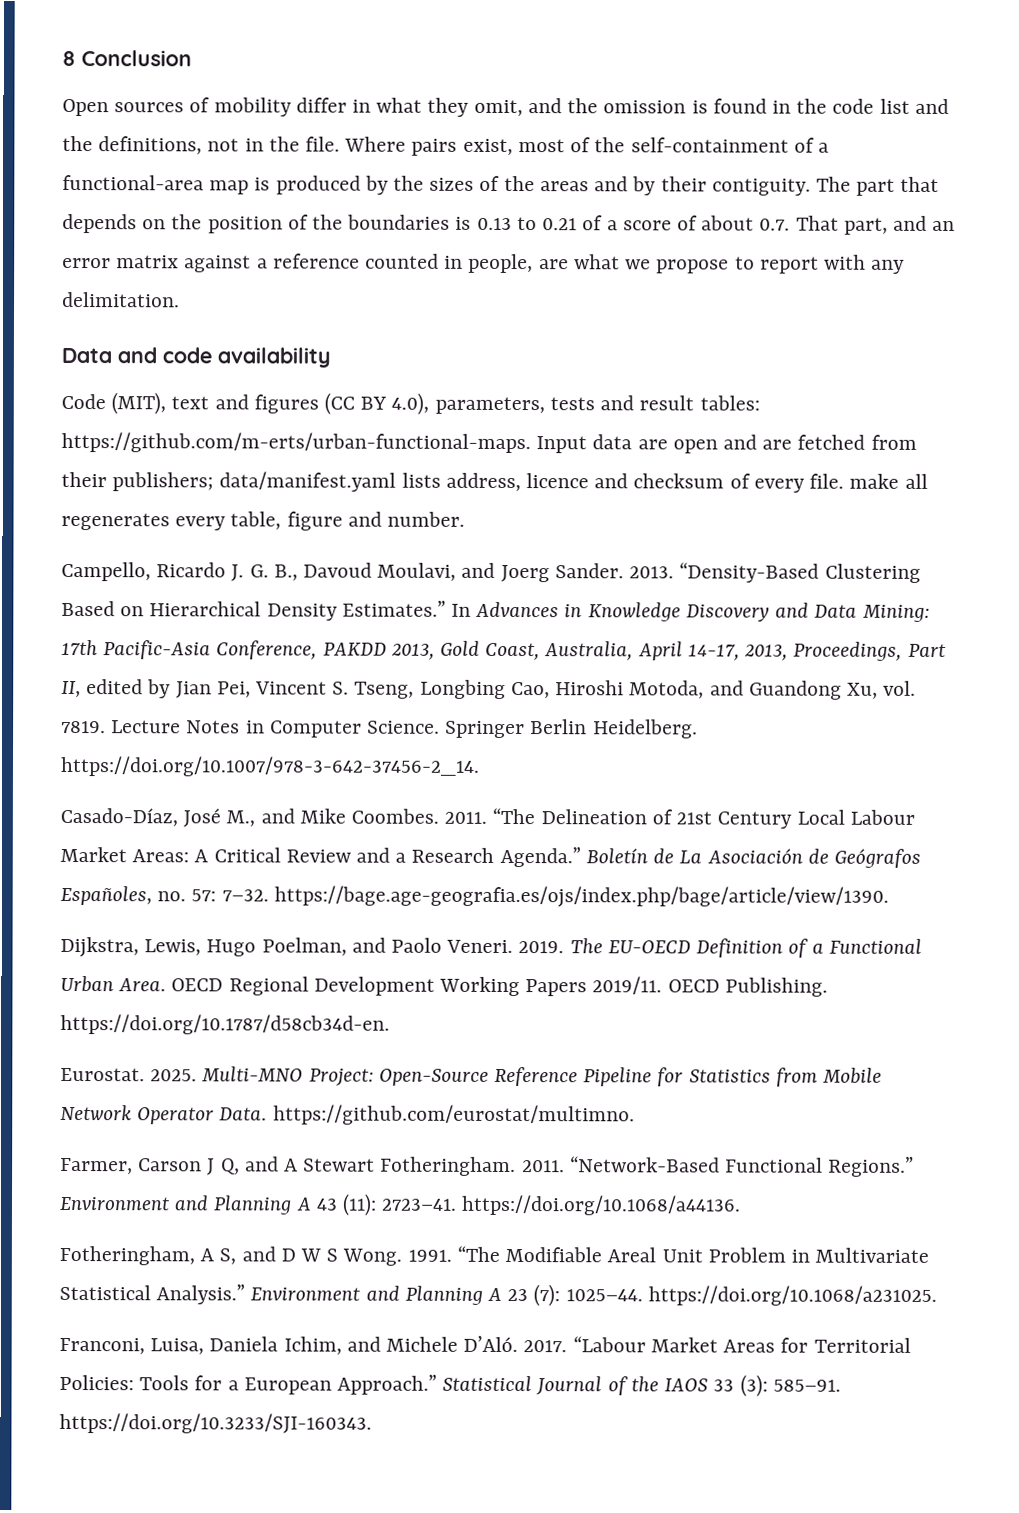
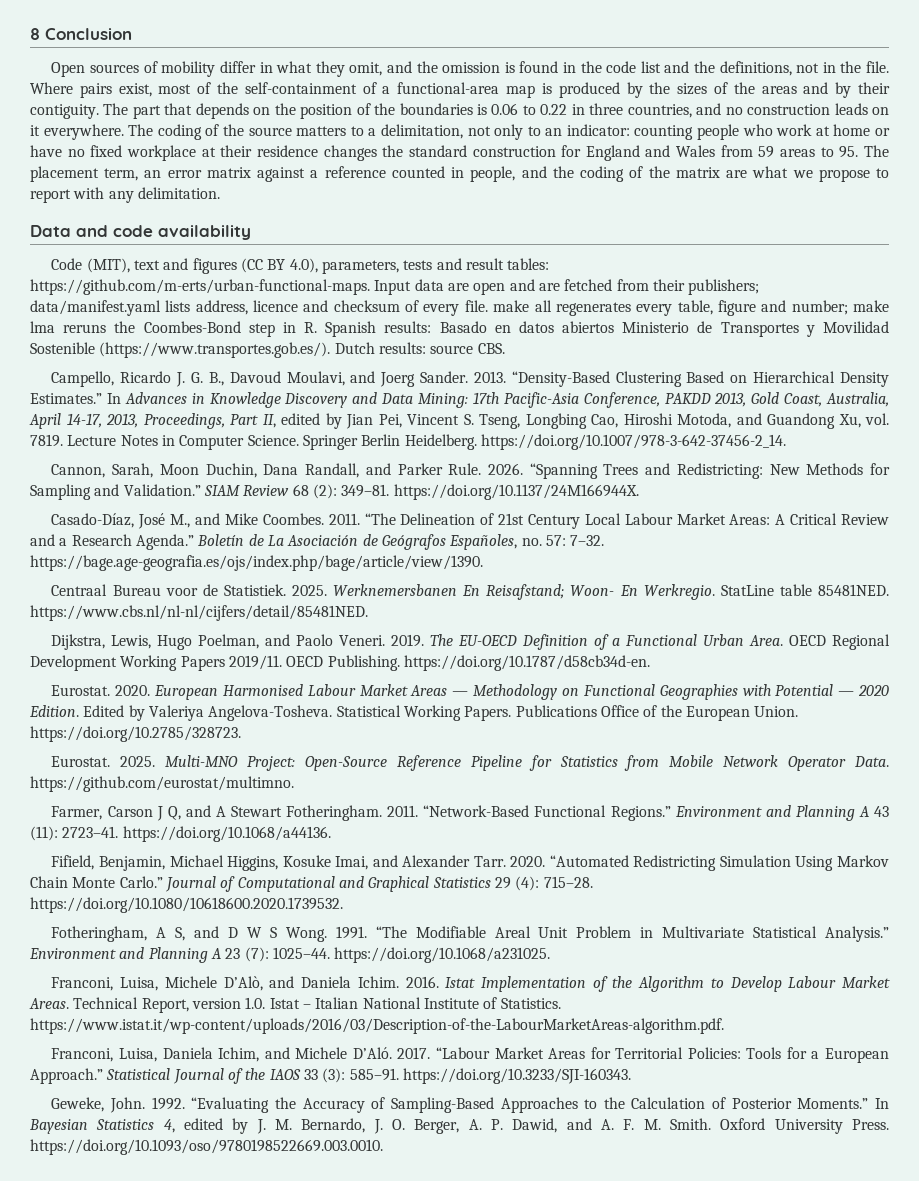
[476,215,927,235] 0.13 to 0.21 of a score of about 0.7. That part, and -> [491,103,890,118] [30,124,891,140] [30,145,889,161] [30,166,139,182] 0.06 to 0.22 in three countries, and no construction leads on it everywhere. The coding of the source matters to a delimitation, not only to an indicator: counting people who work at home or have no fixed workplace at their residence changes the standard construction for England and Wales from 59 areas to 95. The placement term,
(534, 263) none -> [521,166,720,182] and the coding of the matrix
[387,511,466,527] number. -> [791,300,890,315] [30,321,889,337] [30,342,505,358] number; make lma reruns the Coombes-Bond step in R. Spanish results: Basado en datos abiertos Ministerio de Transportes y Movilidad Sostenible (https://www.transportes.gob.es/). Dutch results: source CBS.
(479, 766) none -> [51,463,890,479] [30,484,639,500] // Cannon, Sarah, Moon Duchin, Dana Randall, and Parker Rule. 2026. “Spanning Trees and Redistricting: New Methods for Sampling and Validation.” SIAM Review 68 (2): 349–81. https://doi.org/10.1137/24M166944X.
(889, 896) none -> [51,584,889,600] [30,605,368,621] // Centraal Bureau voor de Statistiek. 2025. Werknemersbanen En Reisafstand; Woon- En Werkregio. StatLine table 85481NED. https://www.cbs.nl/nl-nl/cijfers/detail/85481NED.
(390, 1024) none -> [51,684,889,700] [29,705,799,721] [30,726,241,742] // Eurostat. 2020. European Harmonised Labour Market Areas — Methodology on Functional Geographies with Potential — 2020 Edition. Edited by Valeriya Angelova-Tosheva. Statistical Working Papers. Publications Office of the European Union. https://doi.org/10.2785/328723.
(742, 1205) none -> [51,855,889,871] [30,876,593,892] [30,897,343,913] // Fifield, Benjamin, Michael Higgins, Kosuke Imai, and Alexander Tarr. 2020. “Automated Redistricting Simulation Using Markov Chain Monte Carlo.” Journal of Computational and Graphical Statistics 29 (4): 715–28. https://doi.org/10.1080/10618600.2020.1739532.
(937, 1295) none -> [51,976,890,992] [29,997,561,1013] [30,1018,724,1034] // Franconi, Luisa, Michele D’Alò, and Daniela Ichim. 2016. Istat Implementation of the Algorithm to Develop Labour Market Areas. Technical Report, version 1.0. Istat – Italian National Institute of Statistics. https://www.istat.it/wp-content/uploads/2016/03/Description-of-the-LabourMarketAreas-algorithm.pdf.
(372, 1423) none -> [51,1097,890,1113] [29,1118,890,1134] [30,1139,383,1155] // Geweke, John. 1992. “Evaluating the Accuracy of Sampling-Based Approaches to the Calculation of Posterior Moments.” In Bayesian Statistics 4, edited by J. M. Bernardo, J. O. Berger, A. P. Dawid, and A. F. M. Smith. Oxford University Press. https://doi.org/10.1093/oso/9780198522669.003.0010.

